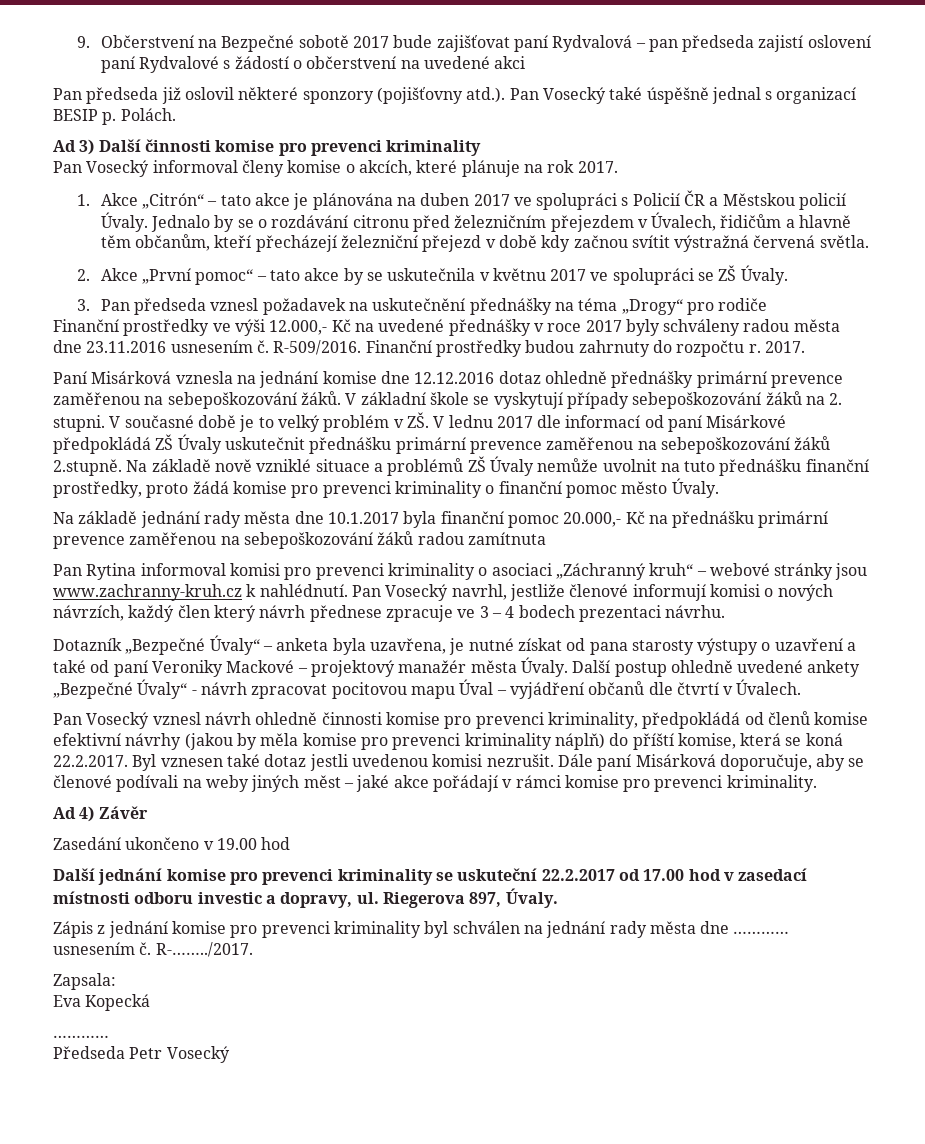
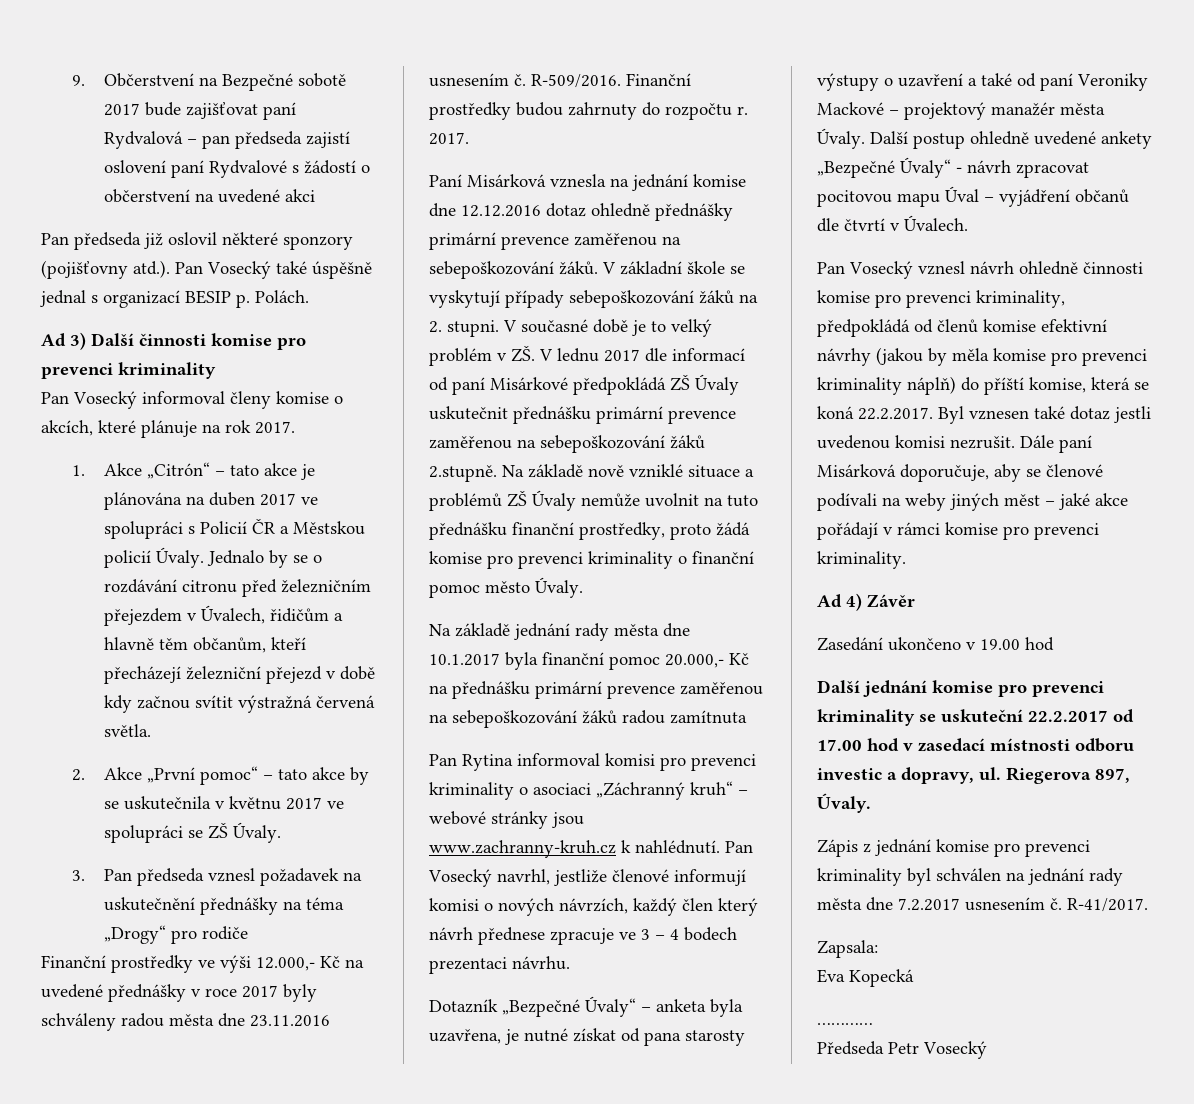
[733,931,790,934] [53,942,253,957] ………… usnesením č. R-……../2017. -> [898,897,1148,912] 7.2.2017 usnesením č. R-41/2017.

